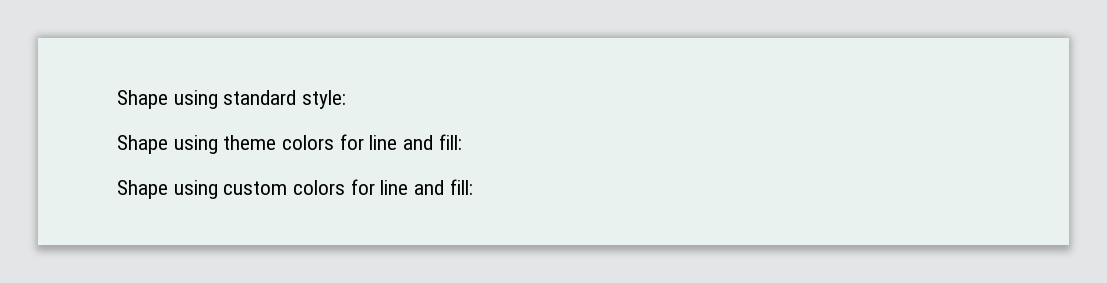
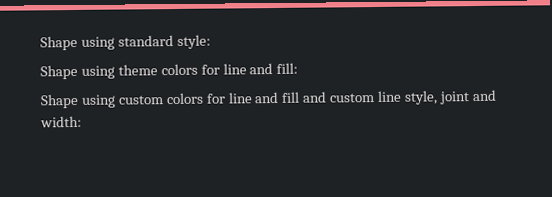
[449,179,473,195] fill: -> [281,89,497,105] [40,115,82,128] fill and custom line style, joint and width:

